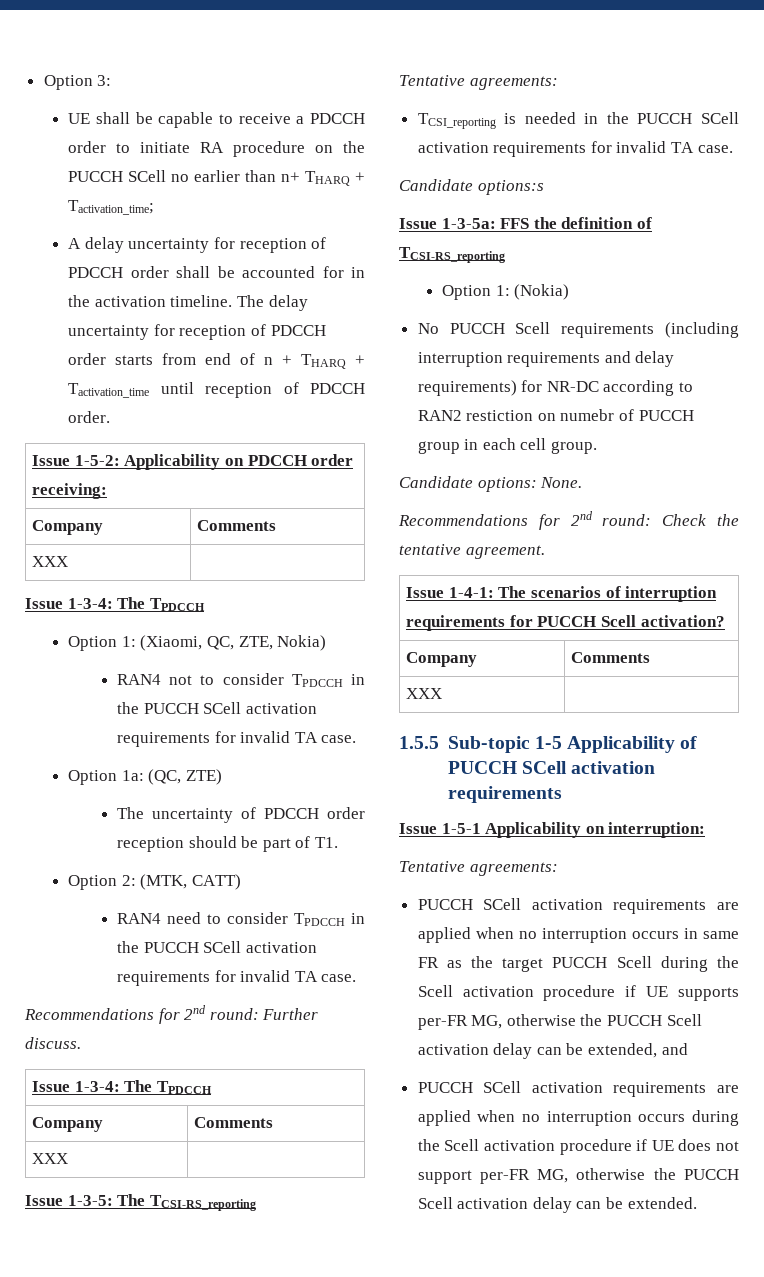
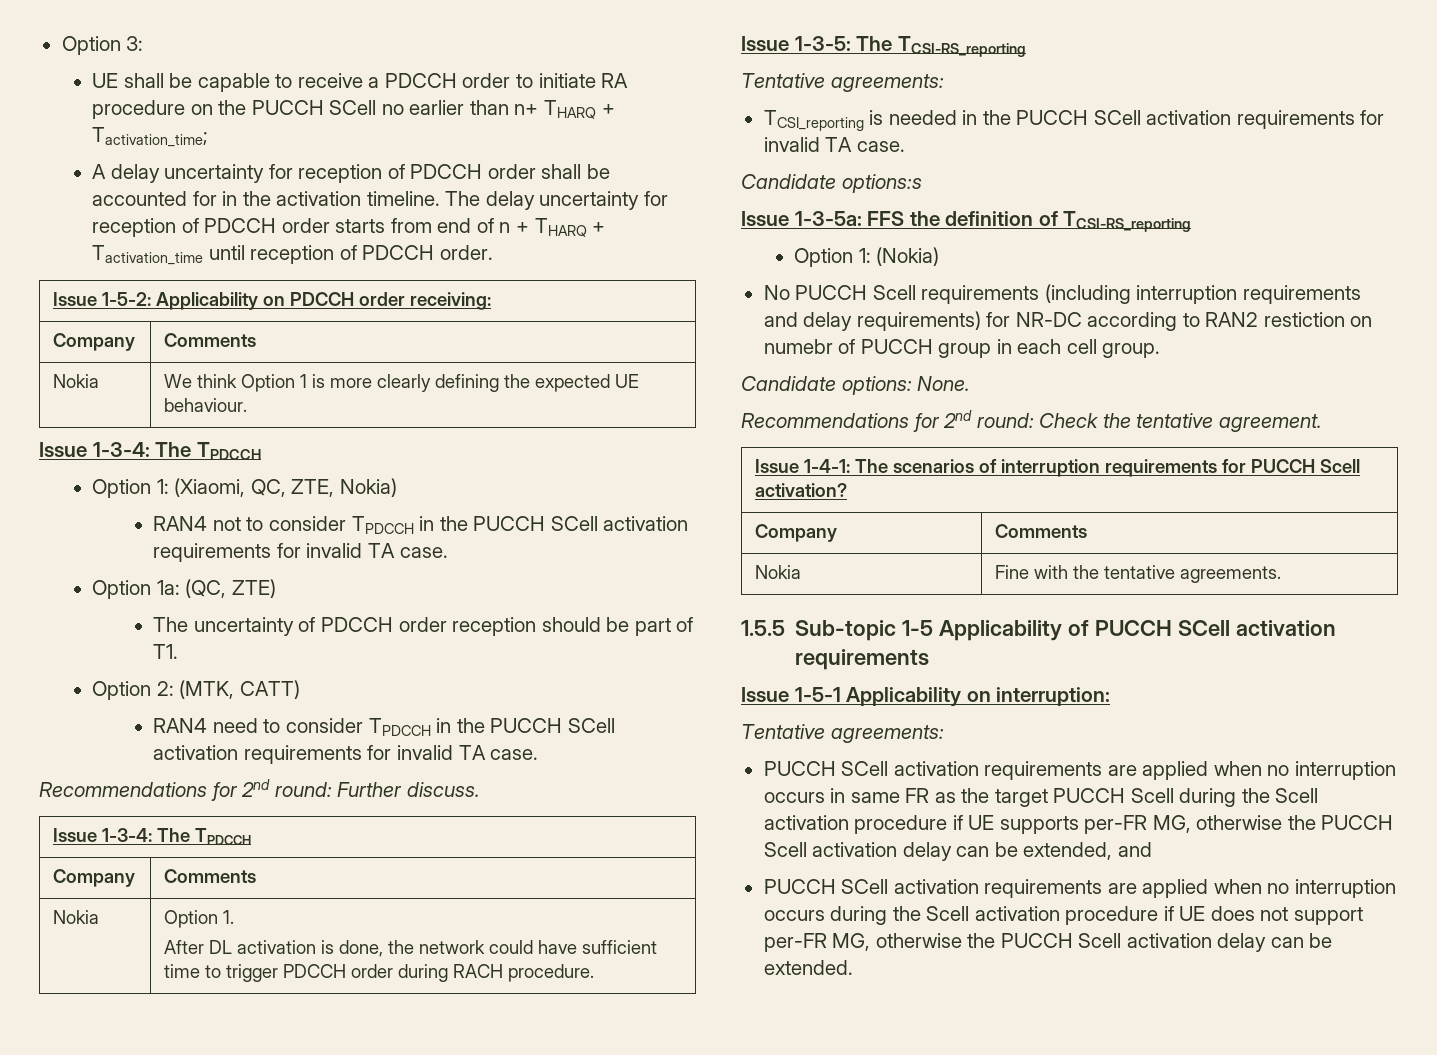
[32,556,69,567] XXX | -> [53,374,100,388] [164,374,640,392] [164,398,248,412] Nokia | We think Option 1 is more clearly defining the expected UE behaviour.
[32,1153,69,1164] XXX | -> [53,910,100,924] [164,910,235,928] [164,940,658,957] [164,964,595,982] Nokia | Option 1. // After DL activation is done, the network could have sufficient time to trigger PDCCH order during RACH procedure.
[406,688,443,699] XXX | -> [755,565,802,579] [995,565,1282,583] Nokia | Fine with the tentative agreements.

